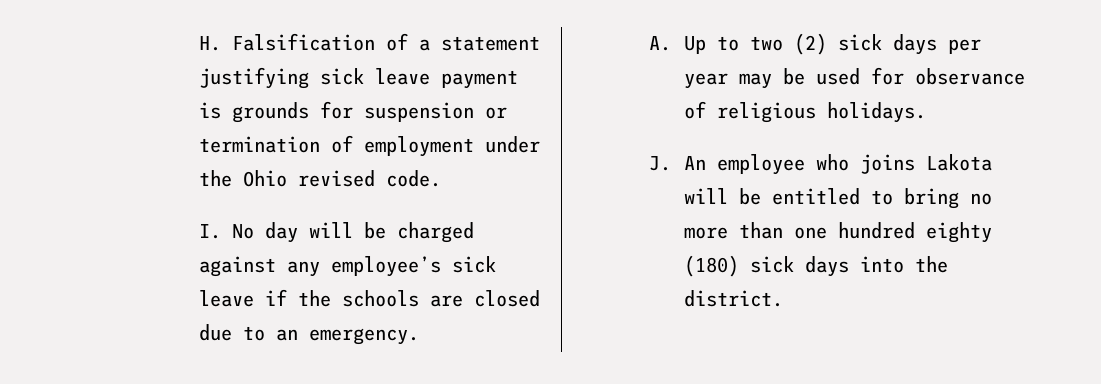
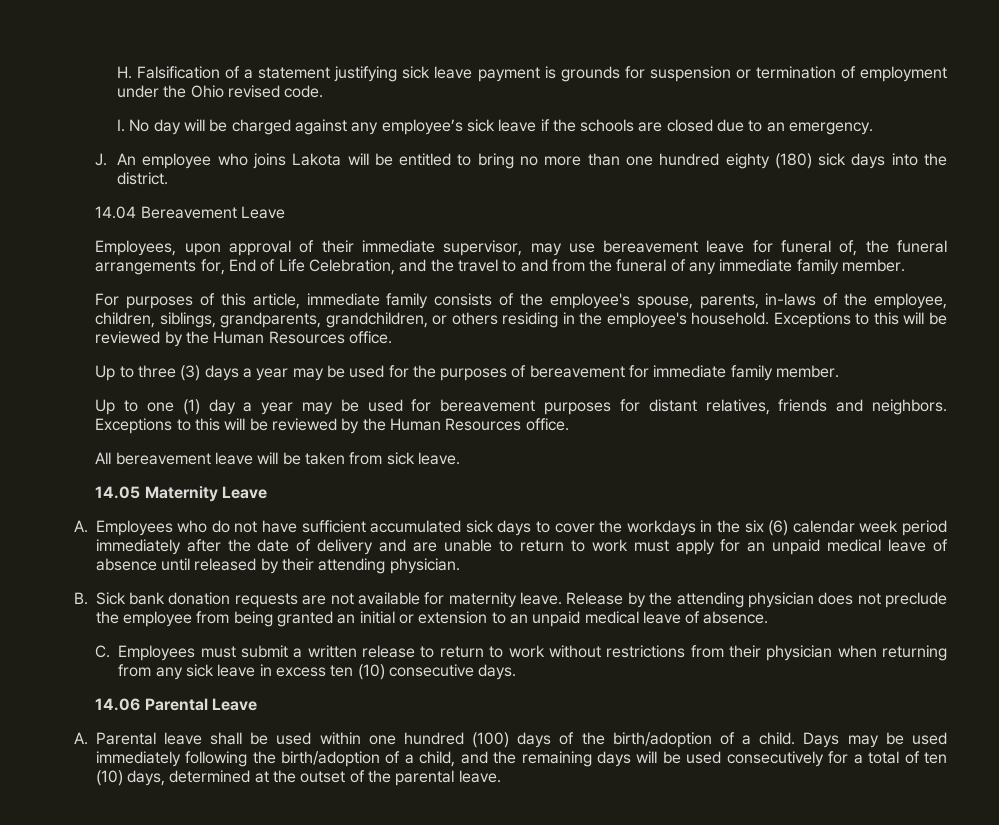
[648,33,981,55] [683,67,1025,89] [683,101,926,123] // A. Up to two (2) sick days per year may be used for observance of religious holidays. -> (874, 128) none
(783, 298) none -> [95,206,285,219] [95,240,948,256] [95,259,906,275] [95,293,948,309] [95,312,947,328] [95,331,392,347] [95,365,840,381] [95,399,948,415] [95,418,569,434] [95,452,460,465] [95,486,267,502] [73,520,947,536] [95,539,949,555] [95,558,460,574] [73,592,947,608] [95,611,769,627] [95,645,948,661] [118,664,517,680] [95,698,257,711] [73,732,947,748] [95,751,948,767] [95,770,501,786] // 14.04 Bereavement Leave // Employees, upon approval of their immediate supervisor, may use bereavement leave for funeral of, the funeral arrangements for, End of Life Celebration, and the travel to and from the funeral of any immediate family member. // For purposes of this article, immediate family consists of the employee's spouse, parents, in-laws of the employee, children, siblings, grandparents, grandchildren, or others residing in the employee's household. Exceptions to this will be reviewed by the Human Resources office. // Up to three (3) days a year may be used for the purposes of bereavement for immediate family member. // Up to one (1) day a year may be used for bereavement purposes for distant relatives, friends and neighbors. Exceptions to this will be reviewed by the Human Resources office. // All bereavement leave will be taken from sick leave. // 14.05 Maternity Leave // A. Employees who do not have sufficient accumulated sick days to cover the workdays in the six (6) calendar week period immediately after the date of delivery and are unable to return to work must apply for an unpaid medical leave of absence until released by their attending physician. // B. Sick bank donation requests are not available for maternity leave. Release by the attending physician does not preclude the employee from being granted an initial or extension to an unpaid medical leave of absence. // C. Employees must submit a written release to return to work without restrictions from their physician when returning from any sick leave in excess ten (10) consecutive days. // 14.06 Parental Leave // A. Parental leave shall be used within one hundred (100) days of the birth/adoption of a child. Days may be used immediately following the birth/adoption of a child, and the remaining days will be used consecutively for a total of ten (10) days, determined at the outset of the parental leave.

